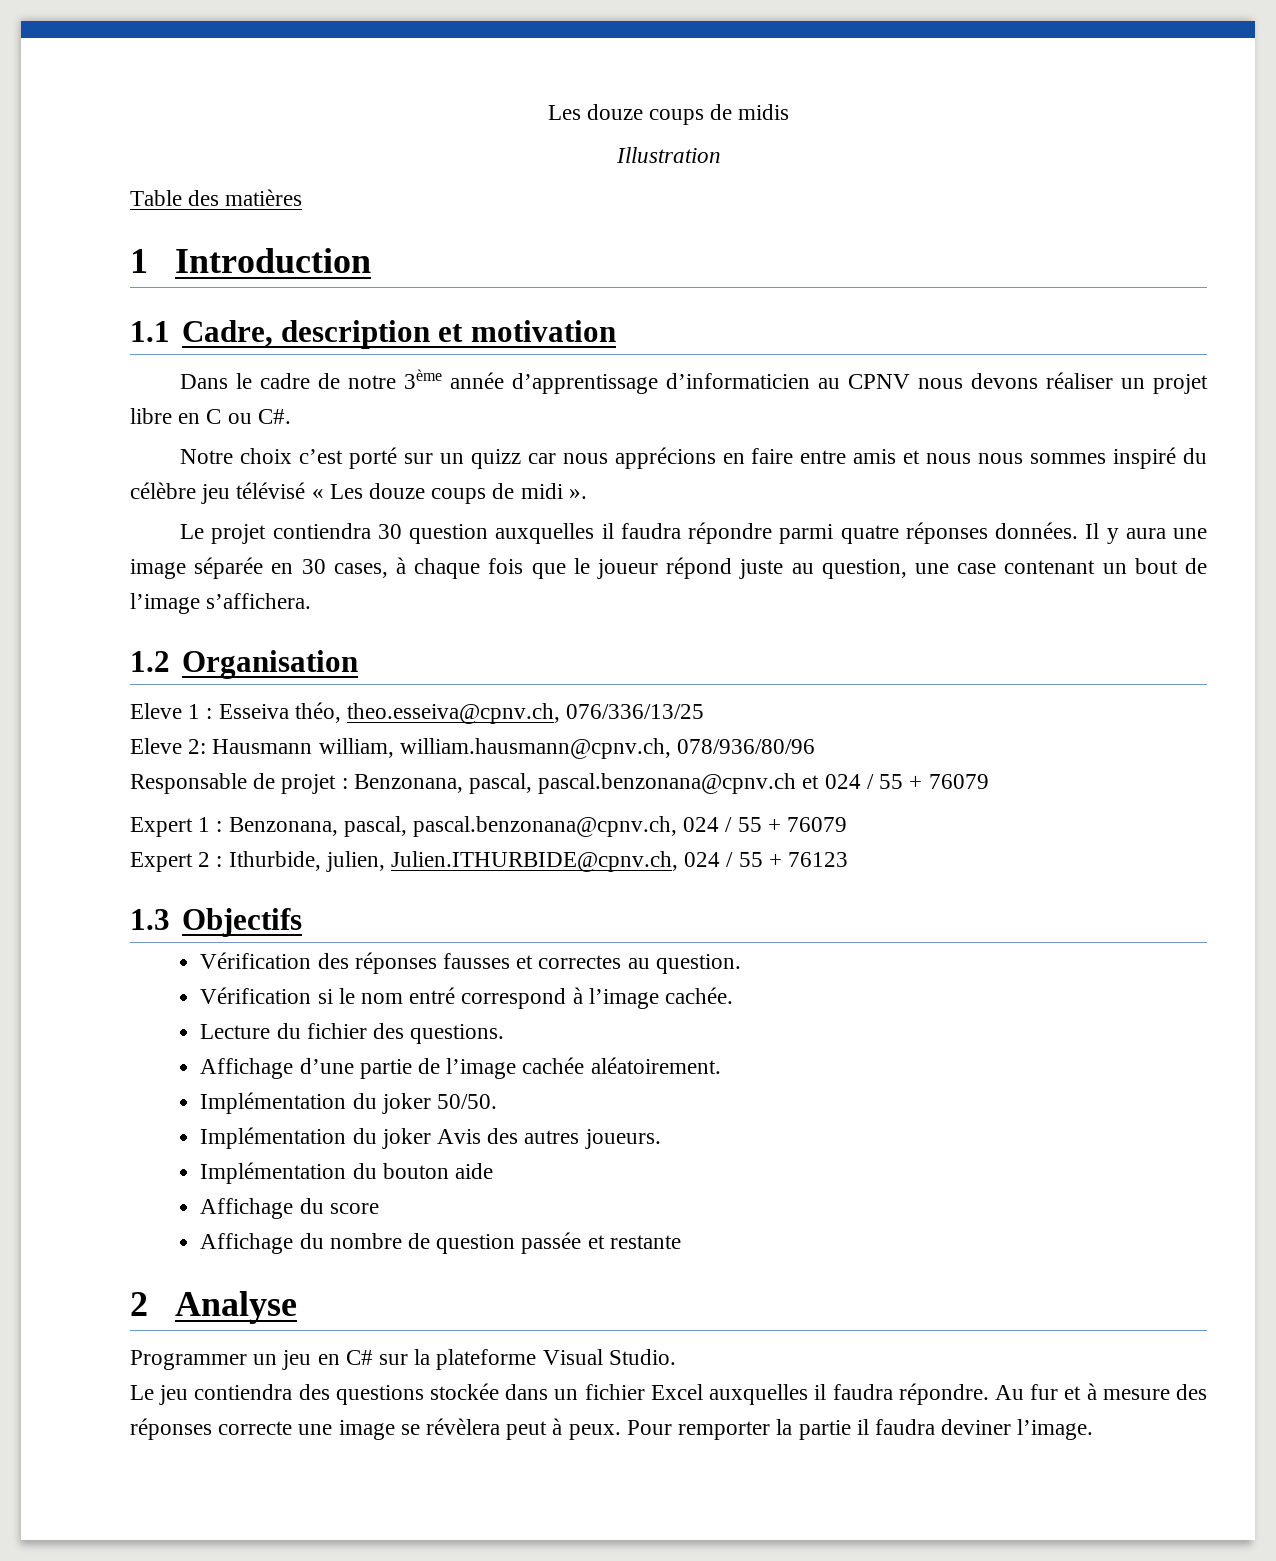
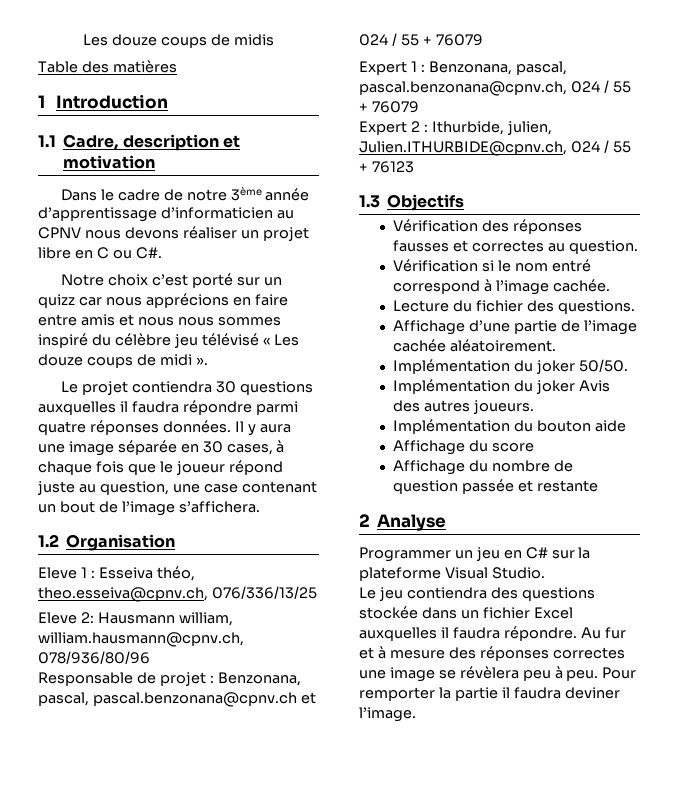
[615,147,721,163] // Illustration -> (274, 40) none
[409,524,489,544] question -> [239,381,313,395] questions
[218,1421,293,1435] correcte -> [552,647,625,659] correctes
[506,1418,621,1440] peut à peux. -> [522,666,599,681] peu à peu.

